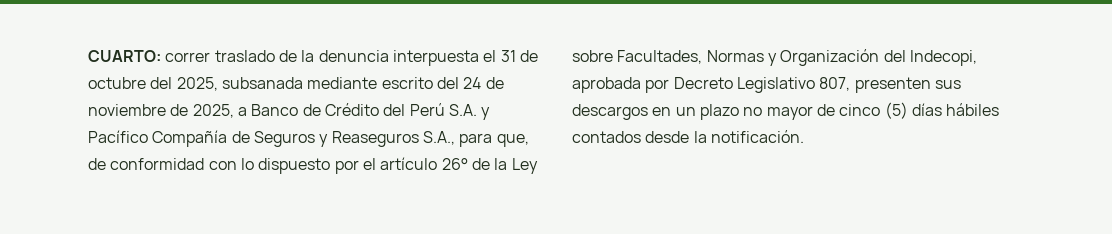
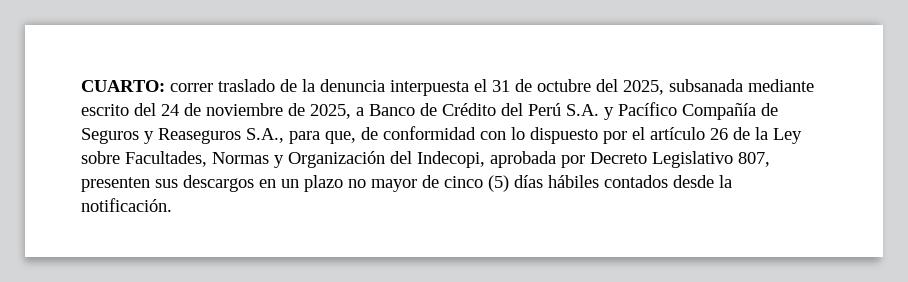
[441,158,468,170] 26° -> [710,128,728,140] 26

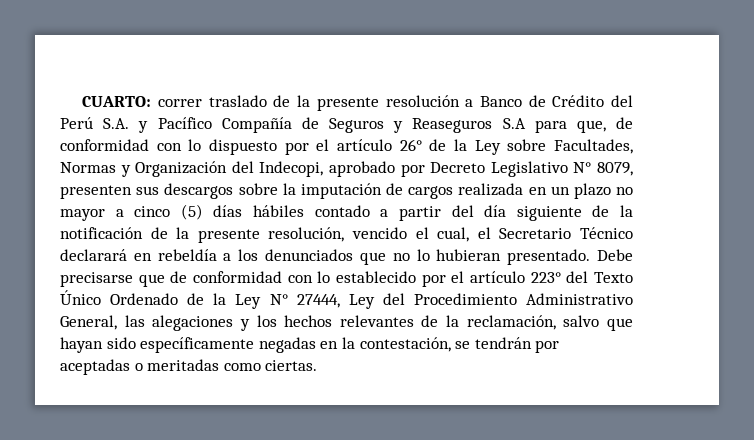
[320,79,814,96] [81,103,351,119] denuncia interpuesta el 31 de octubre del 2025, subsanada mediante escrito del 24 de noviembre de 2025, -> [316,95,460,111] presente resolución
[246,128,284,143] S.A., -> [502,118,526,129] S.A
[710,128,728,140] 26 -> [399,139,422,151] 26°
[490,151,556,168] aprobada -> [329,161,395,177] aprobado
[738,152,770,167] 807, -> [573,162,634,176] N° 8079,
(254, 183) none -> [238,183,524,199] sobre la imputación de cargos realizada
[422,175,439,188] de -> [115,209,124,217] a
[604,175,732,188] [81,198,172,212] contados desde la notificación. -> [314,205,634,221] [60,227,634,243] [60,249,633,265] [60,271,634,287] [60,290,633,309] [60,315,633,331] [60,337,560,353] [60,359,318,375] contado a partir del día siguiente de la notificación de la presente resolución, vencido el cual, el Secretario Técnico declarará en rebeldía a los denunciados que no lo hubieran presentado. Debe precisarse que de conformidad con lo establecido por el artículo 223° del Texto Único Ordenado de la Ley N° 27444, Ley del Procedimiento Administrativo General, las alegaciones y los hechos relevantes de la reclamación, salvo que hayan sido específicamente negadas en la contestación, se tendrán por aceptadas o meritadas como ciertas.

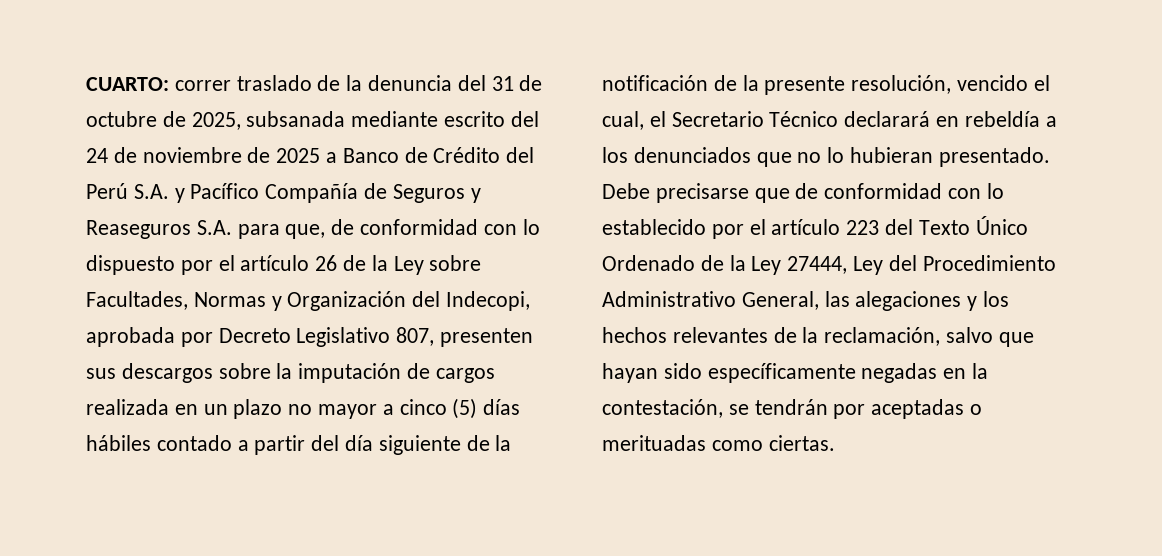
[316,95,460,111] presente resolución -> [368,75,543,91] [86,111,539,130] [86,147,321,163] denuncia del 31 de octubre de 2025, subsanada mediante escrito del 24 de noviembre de 2025
[502,118,526,129] S.A -> [196,220,232,235] S.A.
[399,139,422,151] 26° -> [315,255,338,271] 26
[329,161,395,177] aprobado -> [86,327,175,347] aprobada
[573,162,634,176] N° 8079, -> [396,327,435,346] 807,
[530,272,561,283] 223° -> [846,220,880,235] 223
[269,294,288,305] N° -> (782, 265) none
[147,359,220,371] meritadas -> [602,435,706,451] merituadas

